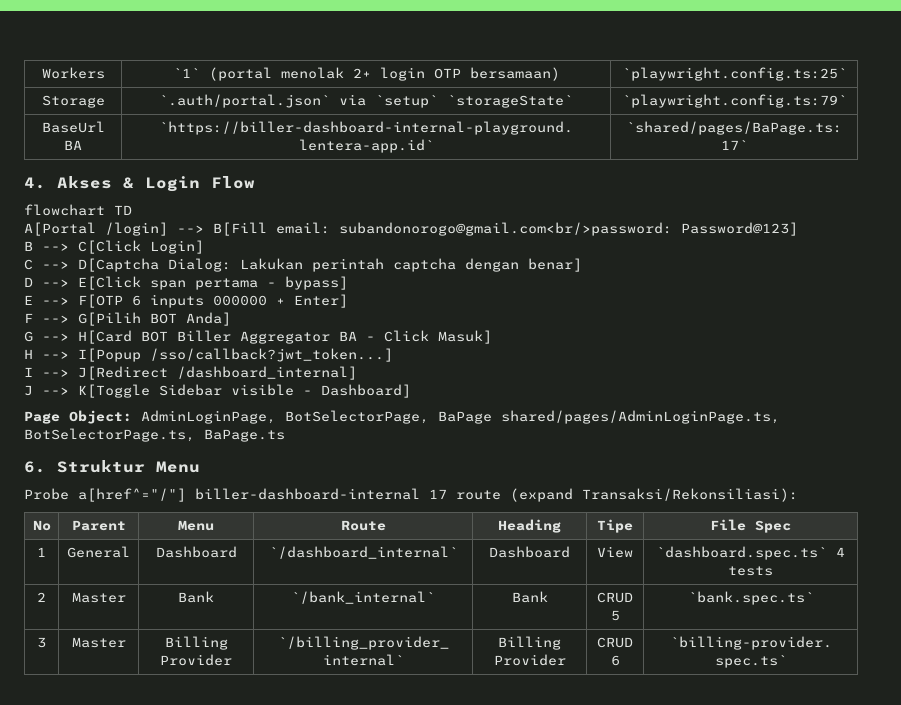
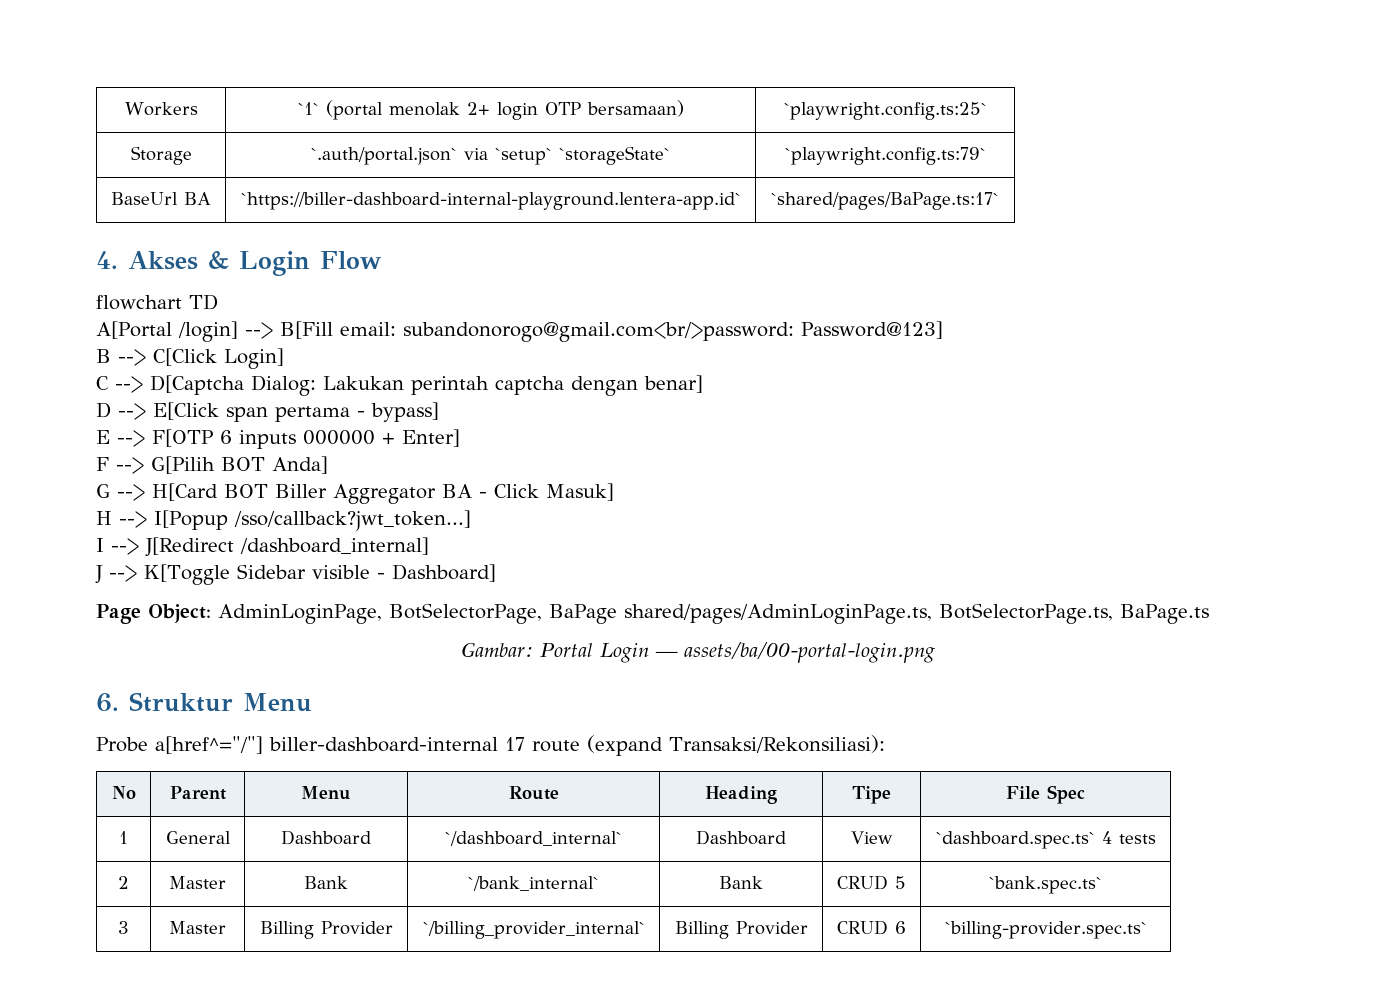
(285, 435) none -> [460,642,935,663] // Gambar: Portal Login — assets/ba/00-portal-login.png

